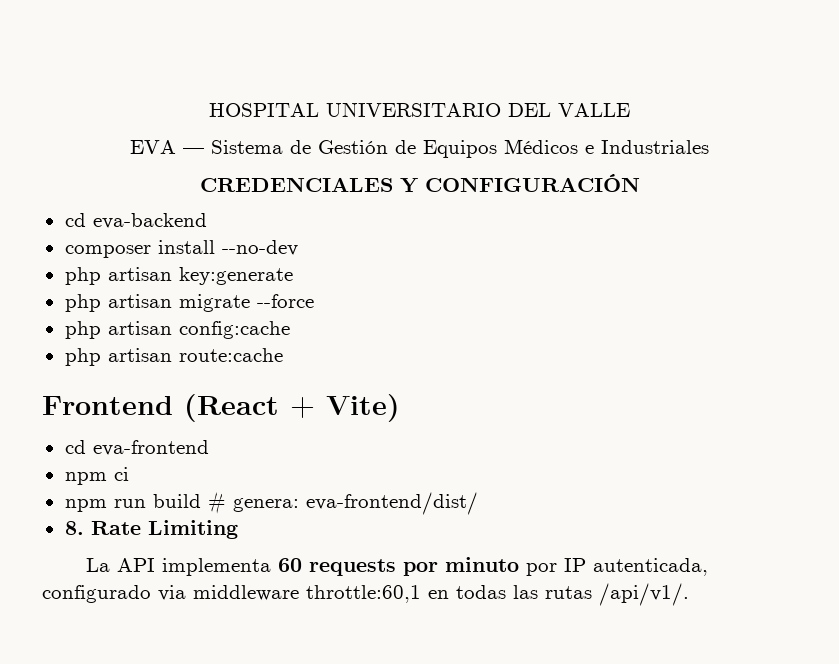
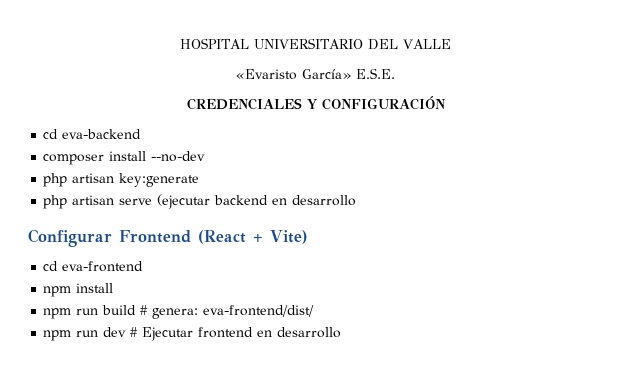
[130,139,709,158] EVA — Sistema de Gestión de Equipos Médicos e Industriales -> [236,68,395,80] «Evaristo García» E.S.E.
[178,294,314,312] [64,321,290,339] [64,348,283,366] migrate --force // php artisan config:cache // php artisan route:cache // -> [119,194,357,209] [28,229,112,247] serve (ejecutar backend en desarrollo // Configurar
[113,467,129,481] ci -> [76,283,114,293] install
[64,520,238,539] [86,557,709,576] [42,583,689,606] 8. Rate Limiting // La API implementa 60 requests por minuto por IP autenticada, configurado via middleware throttle:60,1 en todas las rutas /api/v1/. -> [43,327,342,341] npm run dev # Ejecutar frontend en desarrollo

